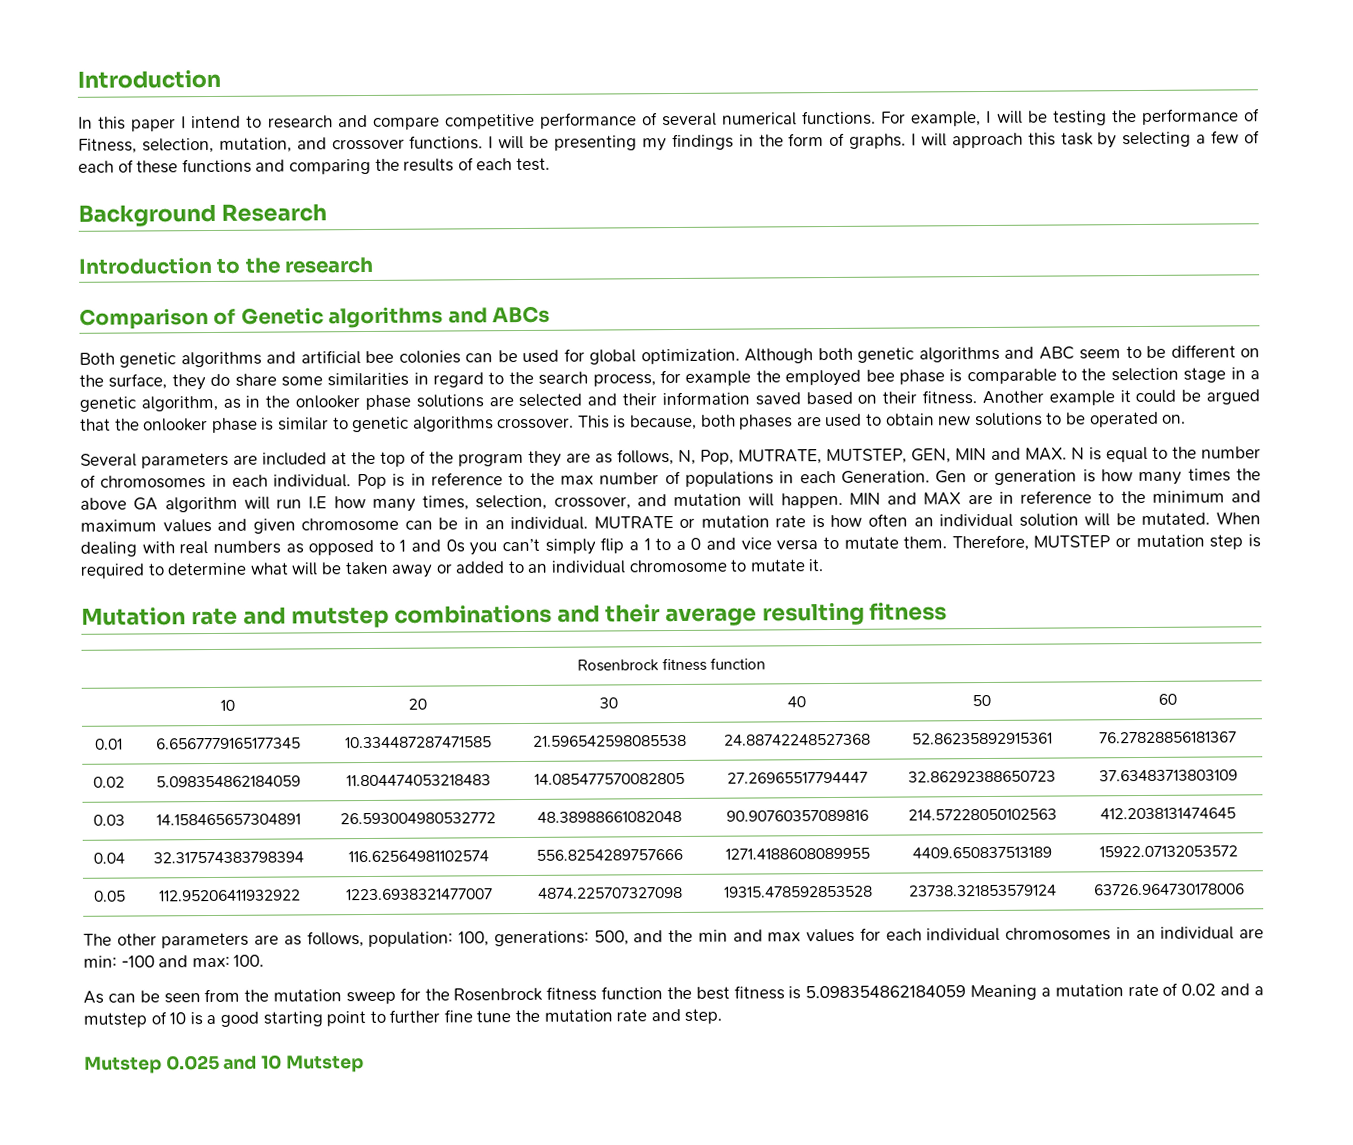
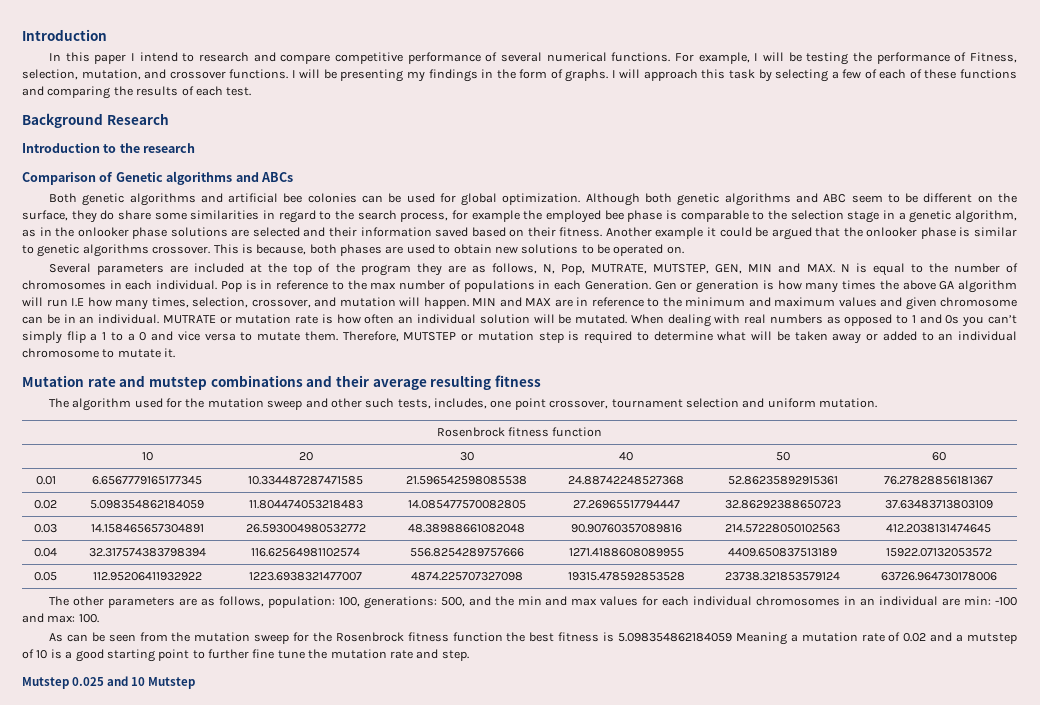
(948, 611) none -> [48,398,878,411] // The algorithm used for the mutation sweep and other such tests, includes, one point crossover, tournament selection and uniform mutation.

